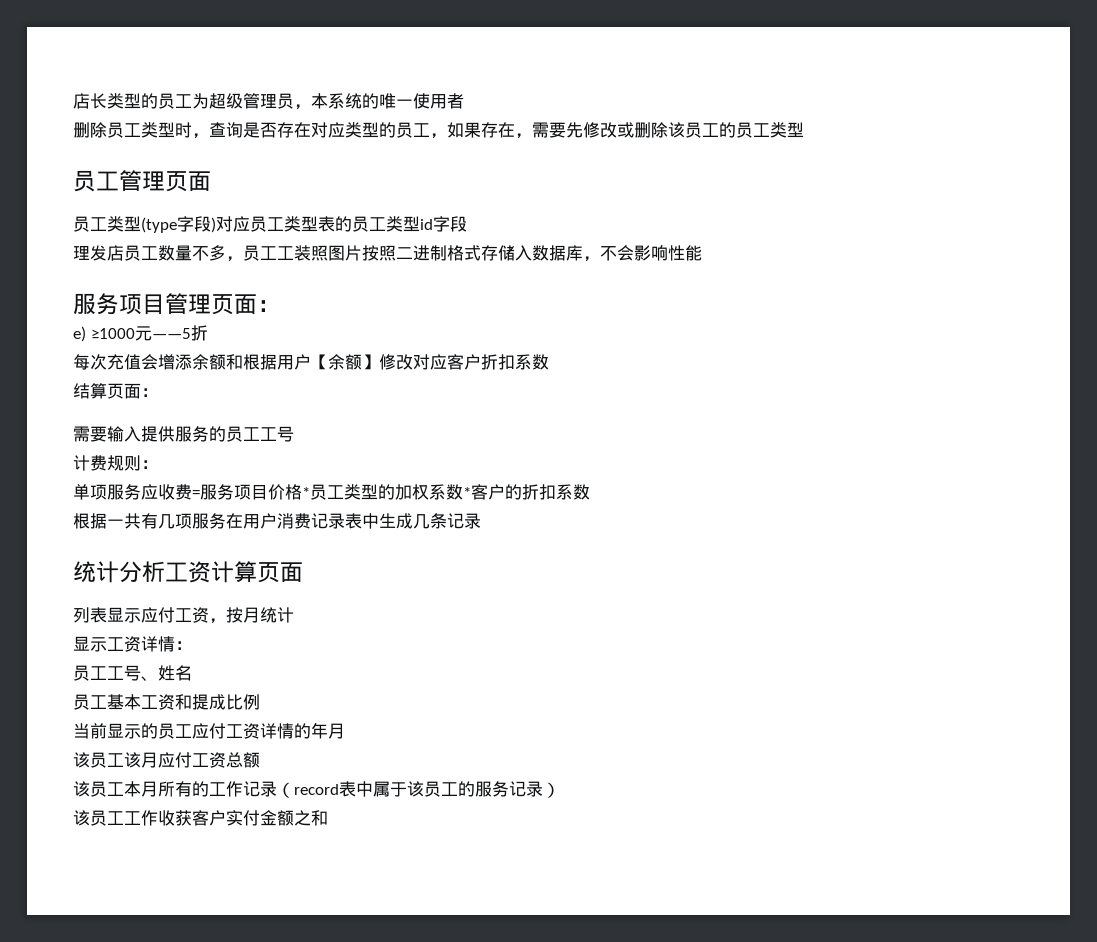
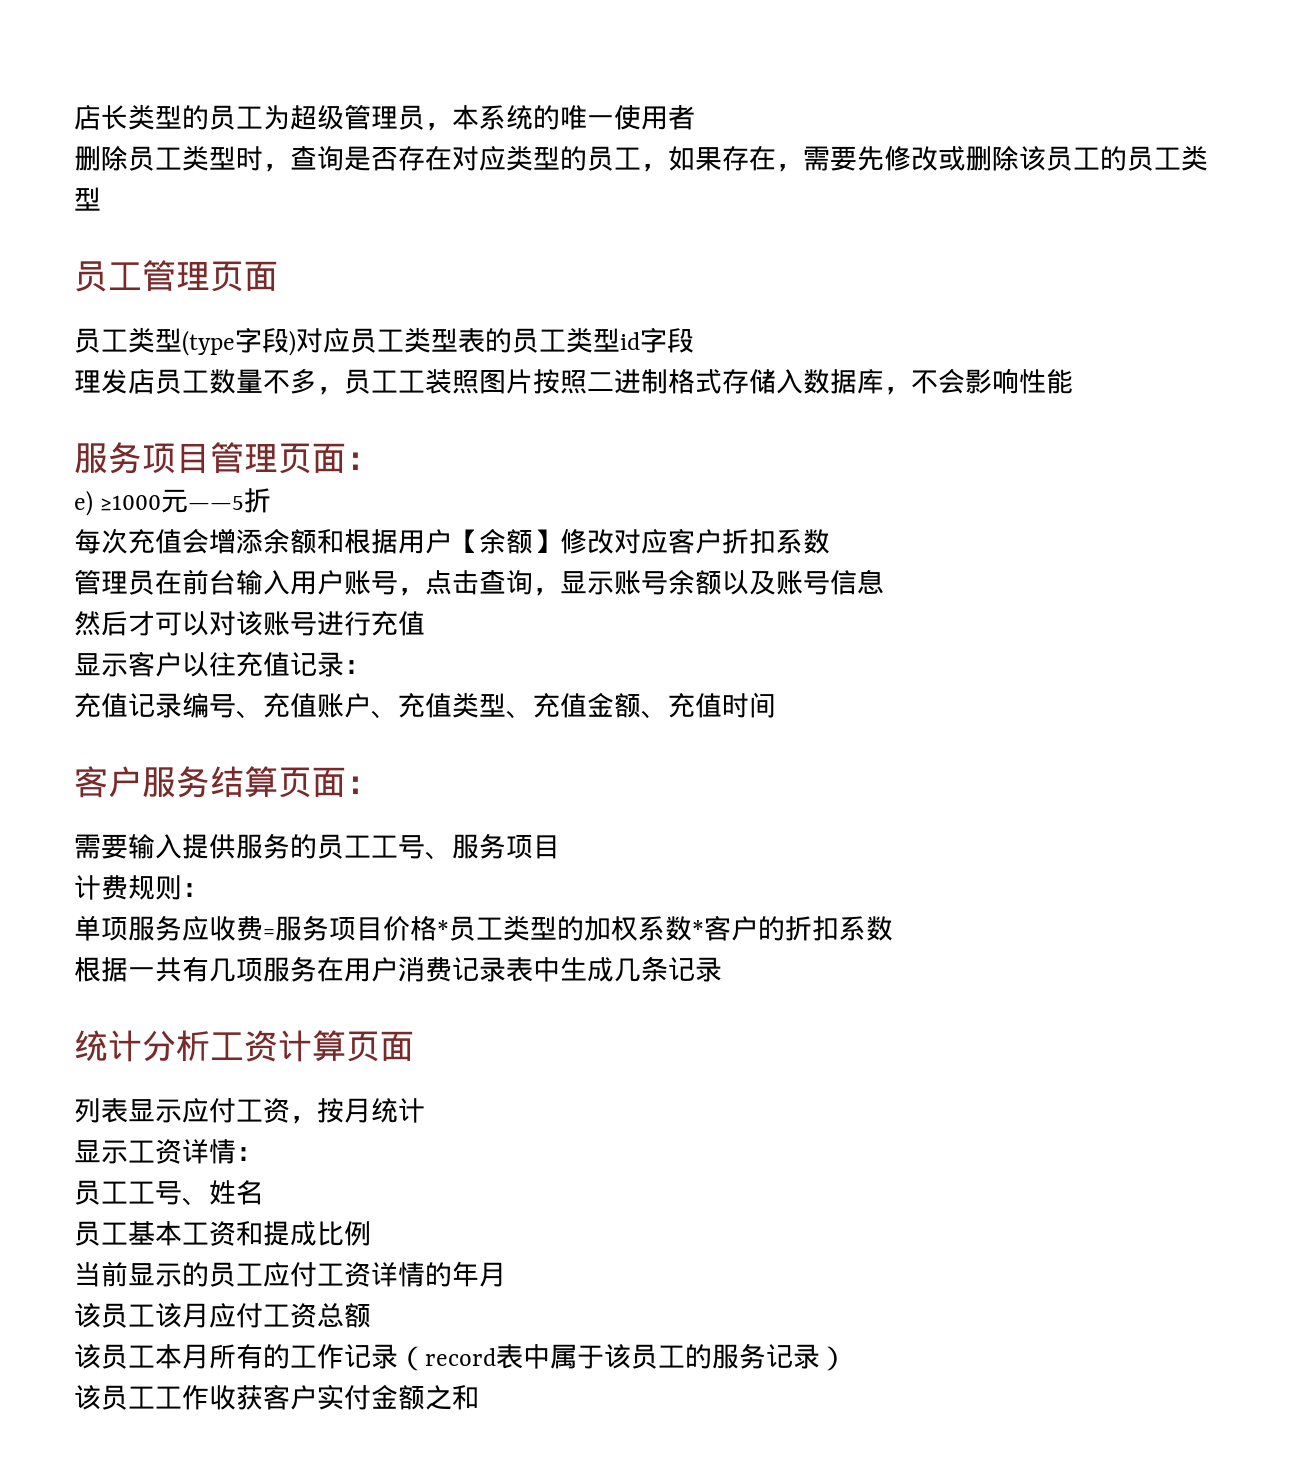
(549, 362) none -> [74,569,884,596] [74,611,425,636] [74,651,371,677] [74,692,776,719] [74,766,210,798] 管理员在前台输入用户账号，点击查询，显示账号余额以及账号信息 // 然后才可以对该账号进行充值 // 显示客户以往充值记录： // 充值记录编号、充值账户、充值类型、充值金额、充值时间 // 客户服务
(294, 434) none -> [425,833,560,860] 、服务项目

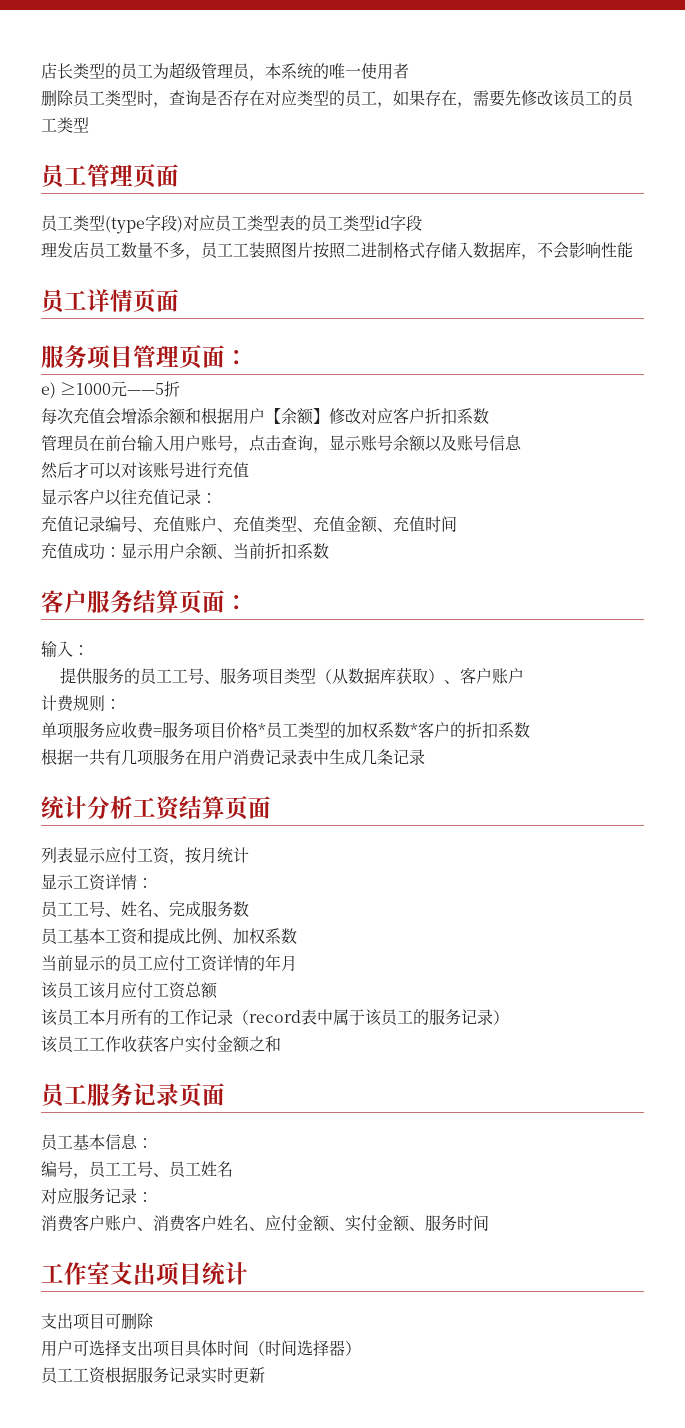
[938,146,1019,171] 或删除 -> (553, 98) none
(1073, 381) none -> [41,289,179,314] // 员工详情页面
(776, 705) none -> [41,543,329,560] // 充值成功：显示用户余额、当前折扣系数
[74,834,182,859] 需要输入 -> [41,641,89,657] 输入： //
(560, 847) none -> [284,667,525,684] 类型（从数据库获取）、客户账户
[278,1030,312,1062] 计 -> [179,796,202,819] 结
(263, 1192) none -> [153,901,249,917] 、完成服务数
(371, 1233) none -> [217,928,297,944] 、加权系数
(479, 1397) none -> [41,1083,225,1108] [41,1134,153,1151] [41,1161,233,1179] [41,1188,153,1204] [41,1214,489,1232] [41,1262,248,1286] [41,1313,154,1330] [41,1340,361,1357] [41,1366,265,1384] // 员工服务记录页面 // 员工基本信息： // 编号，员工工号、员工姓名 // 对应服务记录： // 消费客户账户、消费客户姓名、应付金额、实付金额、服务时间 // 工作室支出项目统计 // 支出项目可删除 // 用户可选择支出项目具体时间（时间选择器） // 员工工资根据服务记录实时更新

